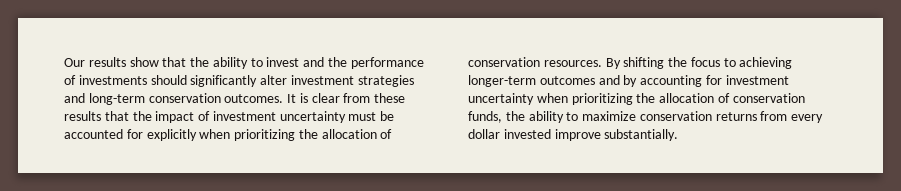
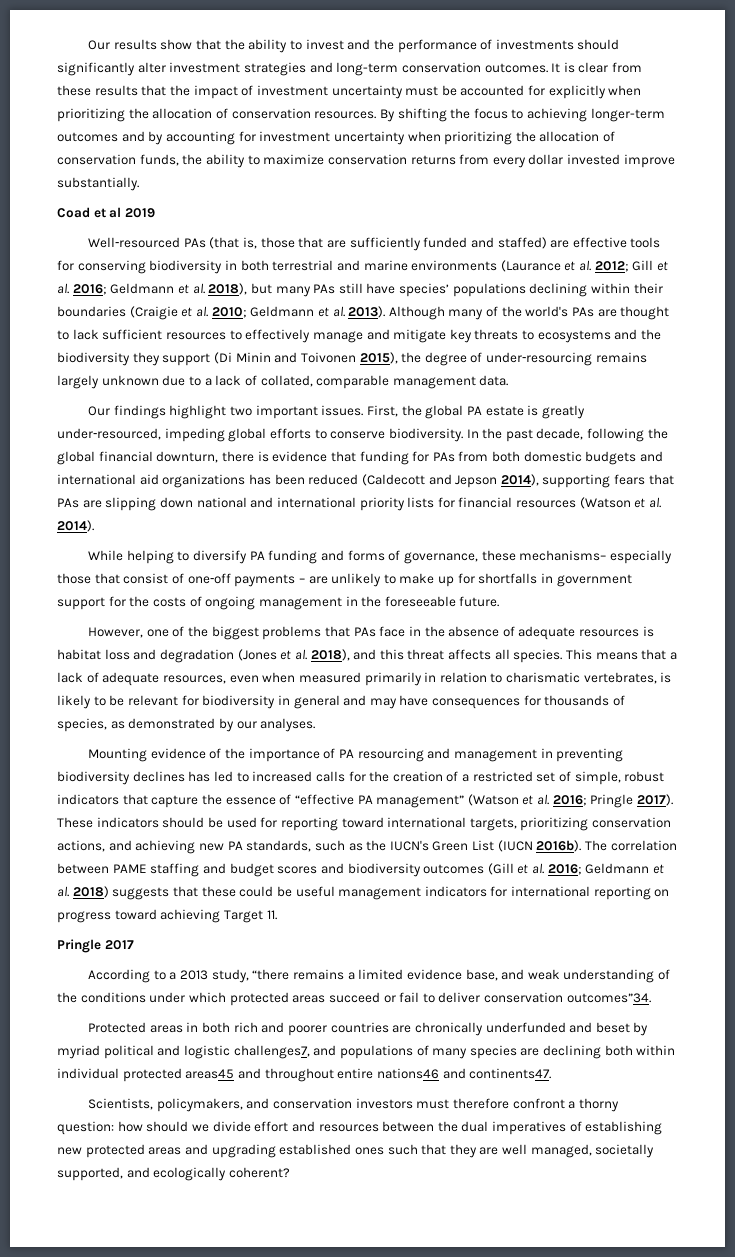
(679, 135) none -> [57,207,155,218] [88,237,661,251] [57,260,669,274] [57,283,663,297] [57,306,670,320] [57,329,662,343] [57,352,647,366] [57,375,509,389] [88,405,585,419] [57,428,668,442] [57,451,664,465] [57,474,674,488] [57,497,662,511] [57,520,94,532] [88,550,672,564] [57,573,632,587] [57,596,500,610] [88,626,654,640] [57,649,677,663] [57,672,672,686] [57,695,626,709] [57,718,316,732] [88,748,624,762] [57,771,665,785] [57,794,674,808] [57,817,672,831] [57,840,677,854] [57,863,665,877] [57,886,670,900] [57,909,277,923] [57,939,134,953] [88,969,671,983] [57,992,651,1006] [88,1022,649,1036] [57,1045,676,1059] [57,1068,552,1082] [88,1098,619,1112] [57,1121,663,1135] [57,1144,655,1158] [57,1167,290,1181] // Coad et al 2019 // Well‐resourced PAs (that is, those that are sufficiently funded and staffed) are effective tools for conserving biodiversity in both terrestrial and marine environments (Laurance et al. 2012; Gill et al. 2016; Geldmann et al. 2018), but many PAs still have species’ populations declining within their boundaries (Craigie et al. 2010; Geldmann et al. 2013). Although many of the world's PAs are thought to lack sufficient resources to effectively manage and mitigate key threats to ecosystems and the biodiversity they support (Di Minin and Toivonen 2015), the degree of under‐resourcing remains largely unknown due to a lack of collated, comparable management data. // Our findings highlight two important issues. First, the global PA estate is greatly under‐resourced, impeding global efforts to conserve biodiversity. In the past decade, following the global financial downturn, there is evidence that funding for PAs from both domestic budgets and international aid organizations has been reduced (Caldecott and Jepson 2014), supporting fears that PAs are slipping down national and international priority lists for financial resources (Watson et al. 2014). // While helping to diversify PA funding and forms of governance, these mechanisms– especially those that consist of one‐off payments – are unlikely to make up for shortfalls in government support for the costs of ongoing management in the foreseeable future. // However, one of the biggest problems that PAs face in the absence of adequate resources is habitat loss and degradation (Jones et al. 2018), and this threat affects all species. This means that a lack of adequate resources, even when measured primarily in relation to charismatic vertebrates, is likely to be relevant for biodiversity in general and may have consequences for thousands of species, as demonstrated by our analyses. // Mounting evidence of the importance of PA resourcing and management in preventing biodiversity declines has led to increased calls for the creation of a restricted set of simple, robust indicators that capture the essence of “effective PA management” (Watson et al. 2016; Pringle 2017). These indicators should be used for reporting toward international targets, prioritizing conservation actions, and achieving new PA standards, such as the IUCN's Green List (IUCN 2016b). The correlation between PAME staffing and budget scores and biodiversity outcomes (Gill et al. 2016; Geldmann et al. 2018) suggests that these could be useful management indicators for international reporting on progress toward achieving Target 11. // Pringle 2017 // According to a 2013 study, “there remains a limited evidence base, and weak understanding of the conditions under which protected areas succeed or fail to deliver conservation outcomes”34. // Protected areas in both rich and poorer countries are chronically underfunded and beset by myriad political and logistic challenges7, and populations of many species are declining both within individual protected areas45 and throughout entire nations46 and continents47. // Scientists, policymakers, and conservation investors must therefore confront a thorny question: how should we divide effort and resources between the dual imperatives of establishing new protected areas and upgrading established ones such that they are well managed, societally supported, and ecologically coherent?

